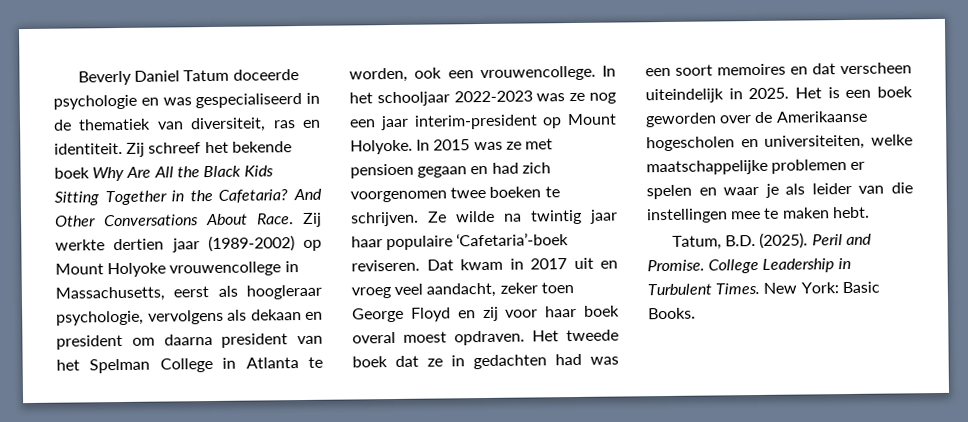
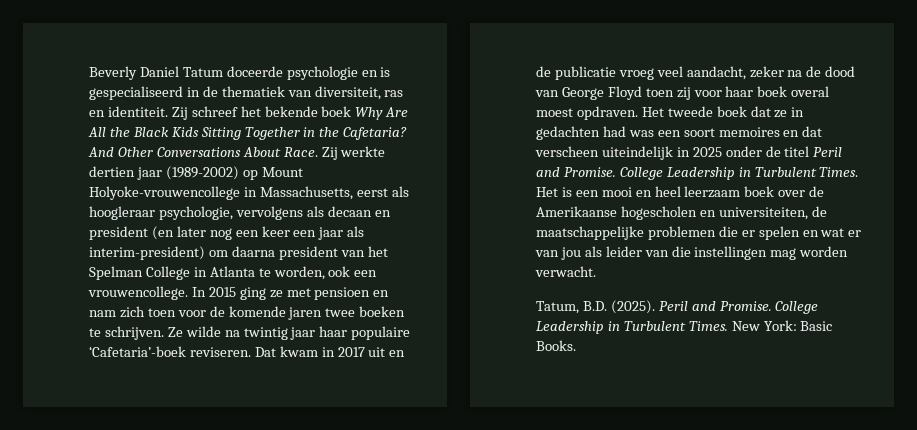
[162,97,192,106] was -> [380,67,391,77] is
[107,261,282,278] Holyoke vrouwencollege -> [89,186,240,200] Holyoke-vrouwencollege
[250,309,302,321] dekaan -> [327,206,372,217] decaan
(123, 342) none -> [151,226,365,240] [89,246,205,260] (en later nog een keer een jaar als interim-president)
[349,90,616,107] [349,113,617,131] [350,138,553,155] [350,162,551,179] [350,190,447,203] het schooljaar 2022-2023 was ze nog een jaar interim-president op Mount Holyoke. In 2015 was ze met pensioen gegaan en had zich voorgenomen -> [208,287,390,300] [89,306,323,320] 2015 ging ze met pensioen en nam zich toen voor de komende jaren
(618, 264) none -> [536,66,616,80] de publicatie
[540,282,574,294] toen -> [787,66,856,77] [535,90,559,97] na de dood van
[457,310,476,319] en -> [645,88,674,97] toen
[748,86,913,100] [645,112,717,128] 2025. Het is een boek geworden -> [692,146,843,157] [536,167,859,180] [536,186,775,198] 2025 onder de titel Peril and Promise. College Leadership in Turbulent Times. Het is een mooi en heel leerzaam boek
[871,134,913,146] welke -> [811,206,827,217] de
(848, 166) none -> [718,226,738,237] die
[723,183,779,198] waar je -> [820,228,862,237] [535,247,581,260] wat er van jou
[731,206,870,220] mee te maken hebt. -> [770,246,849,260] [535,266,596,277] mag worden verwacht.

